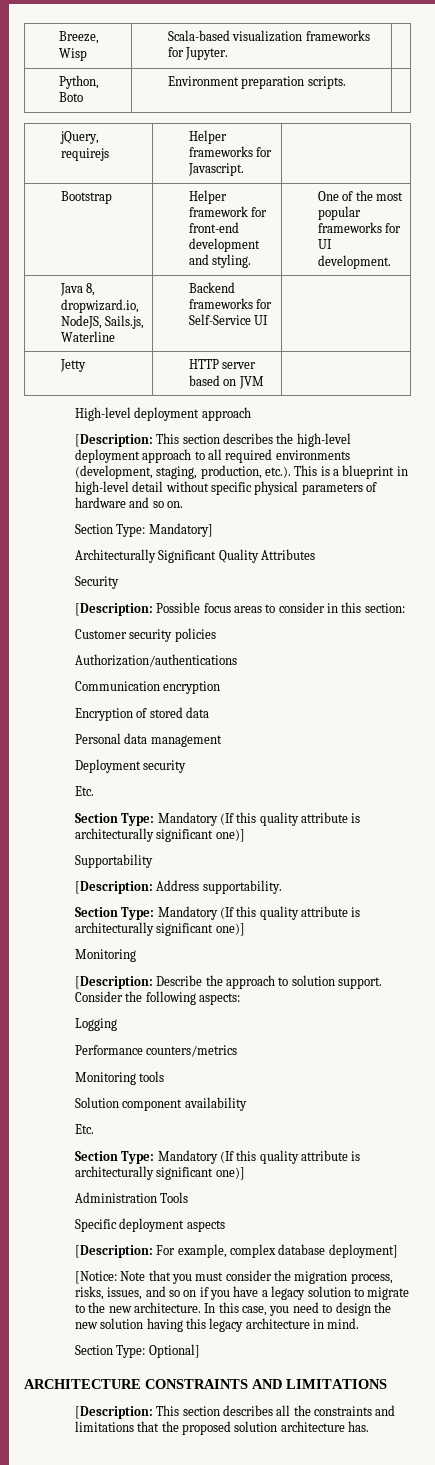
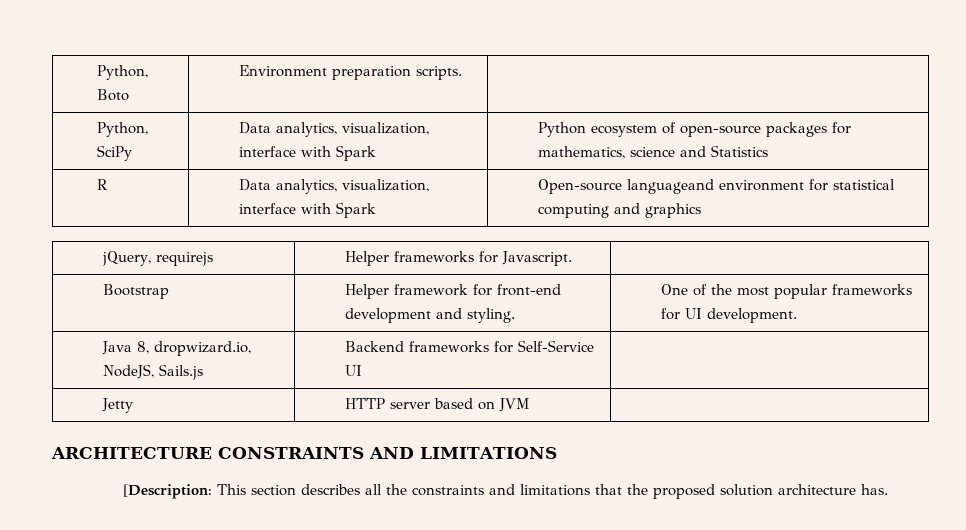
[58,31,99,44] [58,48,87,61] [167,30,370,42] [167,47,229,60] Breeze, Wisp | Scala-based visualization frameworks for Jupyter. | // -> (96, 72) none
(346, 82) none -> [96,122,148,137] [96,145,132,161] [239,122,430,137] [239,145,377,161] [538,122,852,137] [538,145,769,159] [96,179,107,190] [239,179,430,194] [239,202,377,218] [538,179,896,194] [538,203,702,218] // Python, SciPy | Data analytics, visualization, interface with Spark | Python ecosystem of open-source packages for mathematics, science and Statistics // R | Data analytics, visualization, interface with Spark | Open-source languageand environment for statistical computing and graphics
[105,315,145,329] [60,331,115,342] Sails.js, Waterline -> [159,364,204,380] Sails.js
[74,407,251,421] [74,433,351,447] [74,449,350,463] [74,465,408,479] [74,481,378,495] [74,497,183,508] [74,523,213,537] [74,549,315,563] [74,576,119,589] [74,602,405,616] [74,628,216,642] [74,654,237,667] [74,681,221,694] [74,707,209,721] [74,733,222,747] [74,759,187,773] [74,786,94,796] [74,812,361,826] [74,828,245,842] [74,854,153,868] [74,880,282,894] [74,906,361,920] [74,922,245,936] [74,949,136,962] [74,975,383,989] [74,991,240,1005] [74,1018,117,1031] [74,1045,238,1057] [74,1071,165,1085] [74,1097,247,1111] [74,1124,94,1134] [74,1150,361,1164] [74,1166,245,1180] [74,1192,189,1203] [74,1218,225,1232] [74,1244,398,1258] [74,1270,393,1284] [74,1286,410,1300] [74,1302,391,1316] [74,1318,360,1332] [74,1344,200,1358] // High-level deployment approach // [Description: This section describes the high-level deployment approach to all required environments (development, staging, production, etc.). This is a blueprint in high-level detail without specific physical parameters of hardware and so on. // Section Type: Mandatory] // Architecturally Significant Quality Attributes // Security // [Description: Possible focus areas to consider in this section: // Customer security policies // Authorization/authentications // Communication encryption // Encryption of stored data // Personal data management // Deployment security // Etc. // Section Type: Mandatory (If this quality attribute is architecturally significant one)] // Supportability // [Description: Address supportability. // Section Type: Mandatory (If this quality attribute is architecturally significant one)] // Monitoring // [Description: Describe the approach to solution support. Consider the following aspects: // Logging // Performance counters/metrics // Monitoring tools // Solution component availability // Etc. // Section Type: Mandatory (If this quality attribute is architecturally significant one)] // Administration Tools // Specific deployment aspects // [Description: For example, complex database deployment] // [Notice: Note that you must consider the migration process, risks, issues, and so on if you have a legacy solution to migrate to the new architecture. In this case, you need to design the new solution having this legacy architecture in mind. // Section Type: Optional] -> (531, 405) none

